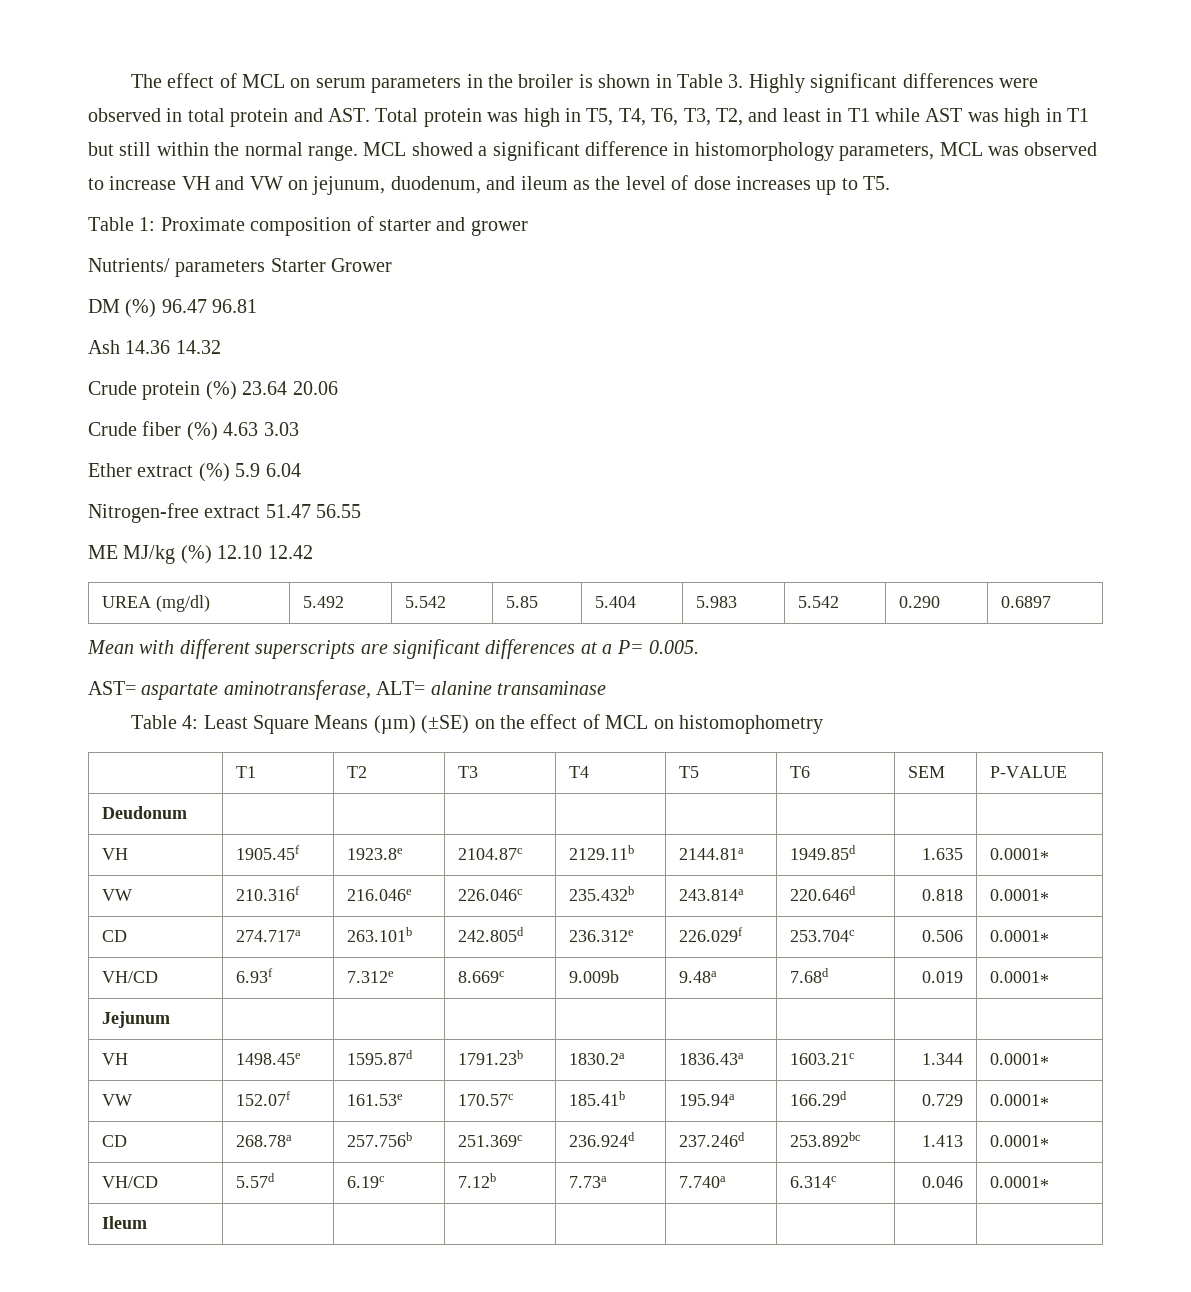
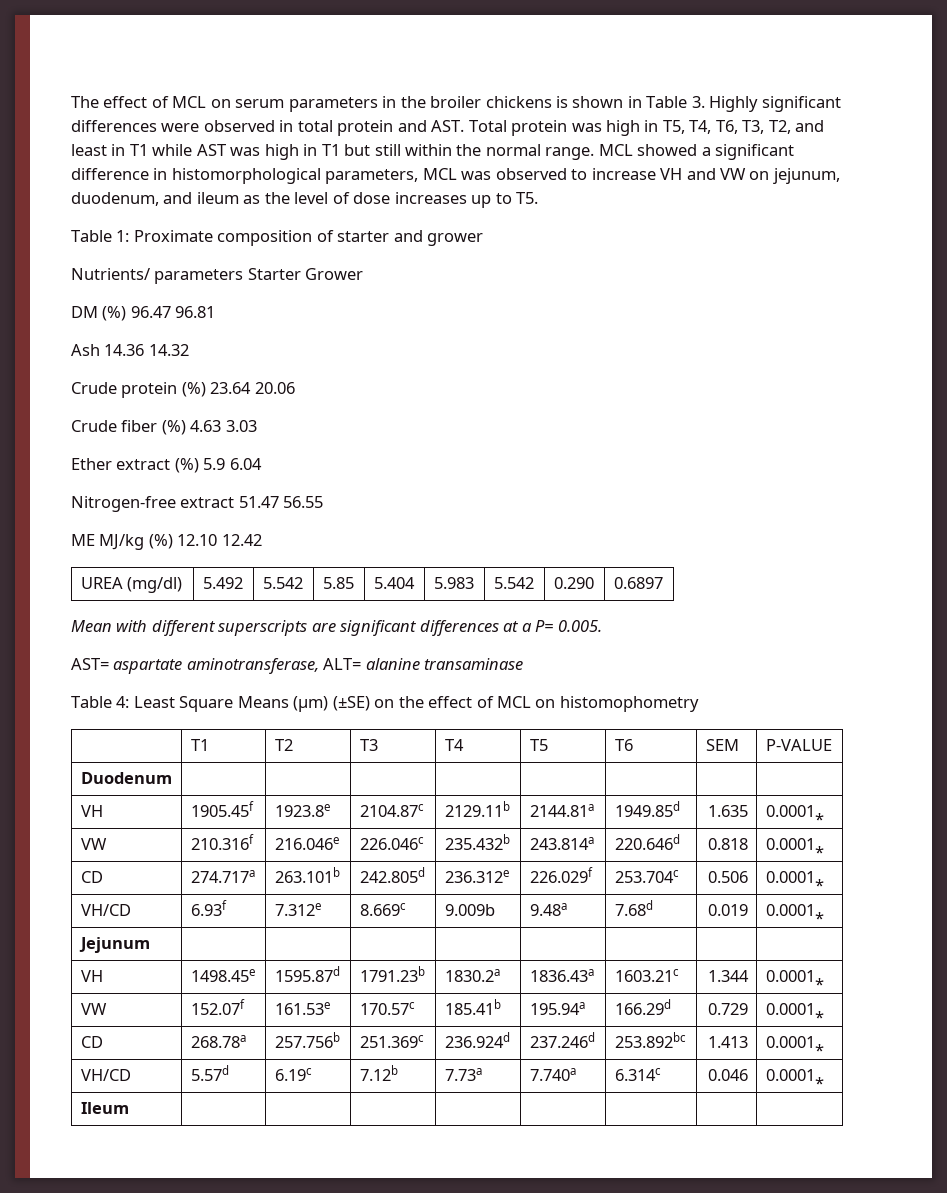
(574, 81) none -> [485,96,552,108] chickens
[694,142,834,161] histomorphology -> [171,168,321,184] histomorphological
[101,806,187,819] Deudonum -> [80,772,172,784] Duodenum

